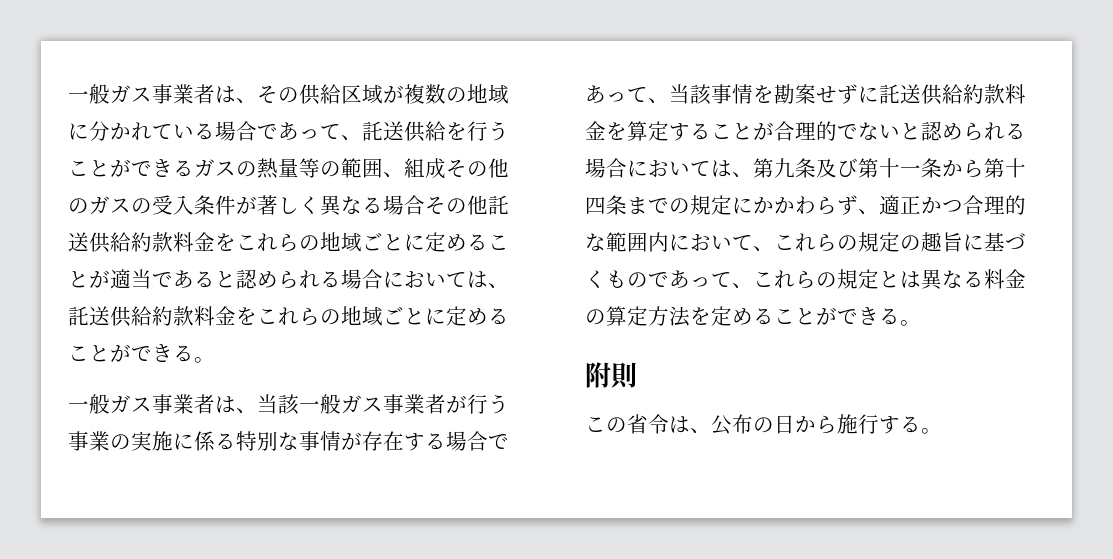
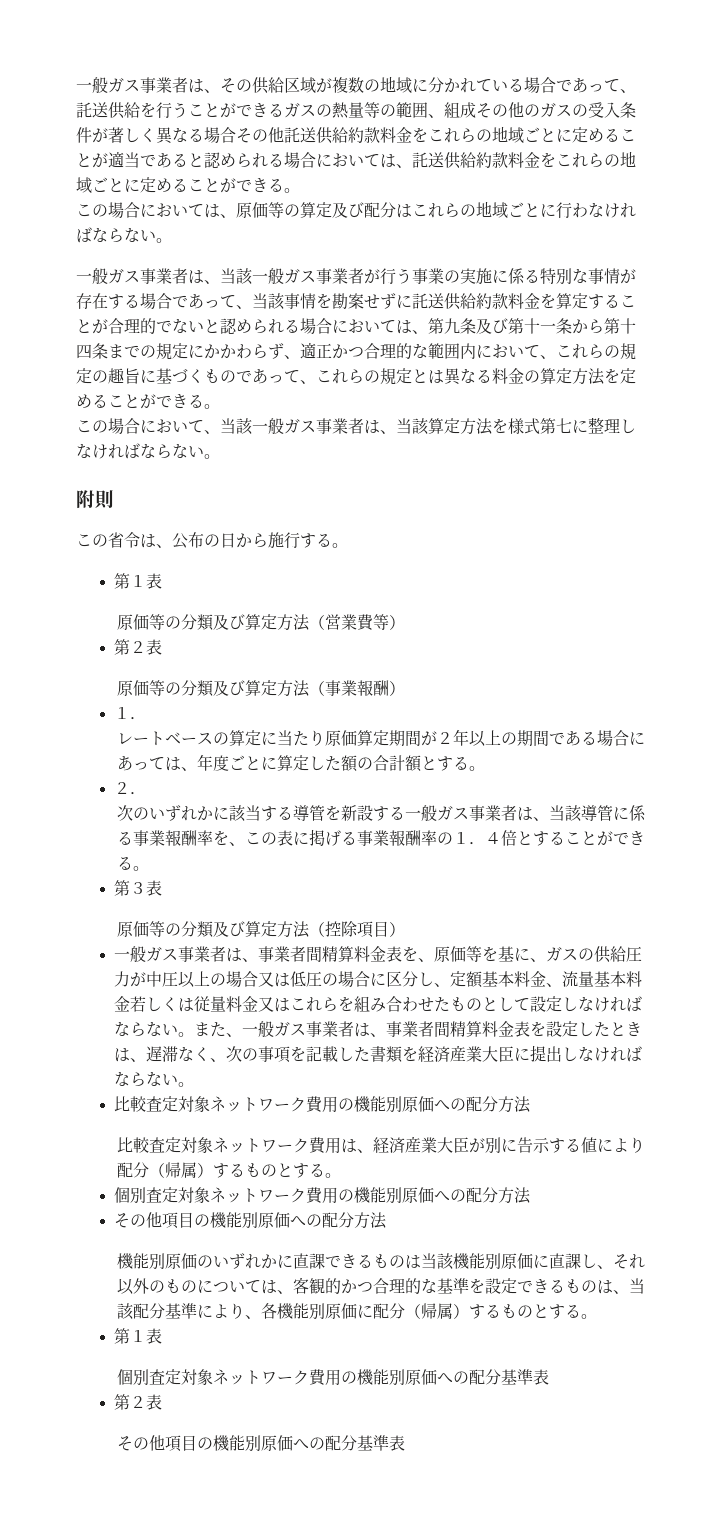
(215, 360) none -> [76,201,636,219] [76,227,172,243] // この場合においては、原価等の算定及び配分はこれらの地域ごとに行わなければならない。
(921, 323) none -> [76,417,636,435] [76,443,220,459] // この場合において、当該一般ガス事業者は、当該算定方法を様式第七に整理しなければならない。
(942, 431) none -> [114,573,163,589] [117,614,406,631] [114,639,163,655] [117,680,406,697] [114,707,147,720] [117,729,646,747] [117,754,486,772] [114,782,147,795] [117,805,647,822] [117,829,646,846] [117,856,150,871] [114,880,163,896] [117,921,406,938] [114,946,643,963] [114,971,643,988] [114,996,643,1012] [114,1021,643,1037] [114,1045,643,1063] [114,1071,195,1087] [114,1096,532,1113] [117,1136,646,1154] [117,1162,342,1178] [114,1187,532,1204] [114,1212,388,1229] [117,1253,646,1270] [117,1277,646,1295] [117,1303,598,1320] [114,1328,163,1344] [117,1369,550,1386] [114,1394,163,1410] [117,1435,406,1452] // 第１表 // 原価等の分類及び算定方法（営業費等） // 第２表 // 原価等の分類及び算定方法（事業報酬） // １． // レートベースの算定に当たり原価算定期間が２年以上の期間である場合にあっては、年度ごとに算定した額の合計額とする。 // ２． // 次のいずれかに該当する導管を新設する一般ガス事業者は、当該導管に係る事業報酬率を、この表に掲げる事業報酬率の１．４倍とすることができる。 // 第３表 // 原価等の分類及び算定方法（控除項目） // 一般ガス事業者は、事業者間精算料金表を、原価等を基に、ガスの供給圧力が中圧以上の場合又は低圧の場合に区分し、定額基本料金、流量基本料金若しくは従量料金又はこれらを組み合わせたものとして設定しなければならない。また、一般ガス事業者は、事業者間精算料金表を設定したときは、遅滞なく、次の事項を記載した書類を経済産業大臣に提出しなければならない。 // 比較査定対象ネットワーク費用の機能別原価への配分方法 // 比較査定対象ネットワーク費用は、経済産業大臣が別に告示する値により配分（帰属）するものとする。 // 個別査定対象ネットワーク費用の機能別原価への配分方法 // その他項目の機能別原価への配分方法 // 機能別原価のいずれかに直課できるものは当該機能別原価に直課し、それ以外のものについては、客観的かつ合理的な基準を設定できるものは、当該配分基準により、各機能別原価に配分（帰属）するものとする。 // 第１表 // 個別査定対象ネットワーク費用の機能別原価への配分基準表 // 第２表 // その他項目の機能別原価への配分基準表

